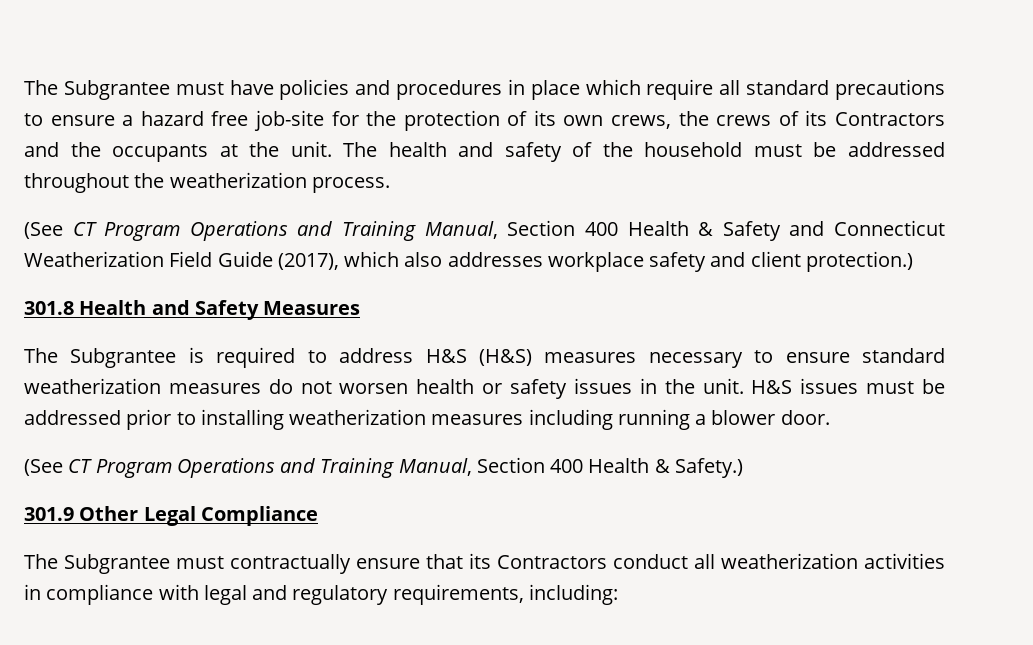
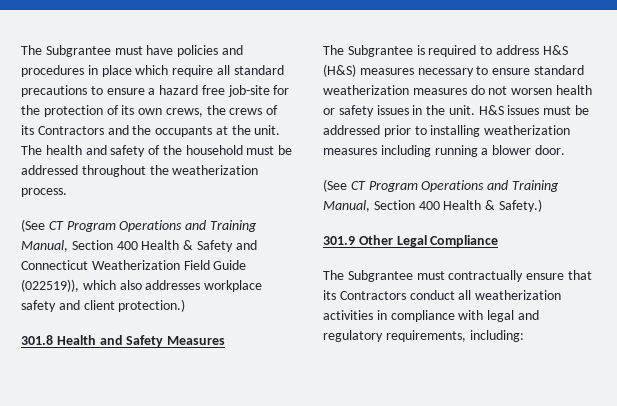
[277,253,339,270] (2017), -> [21,279,79,292] (022519)),

